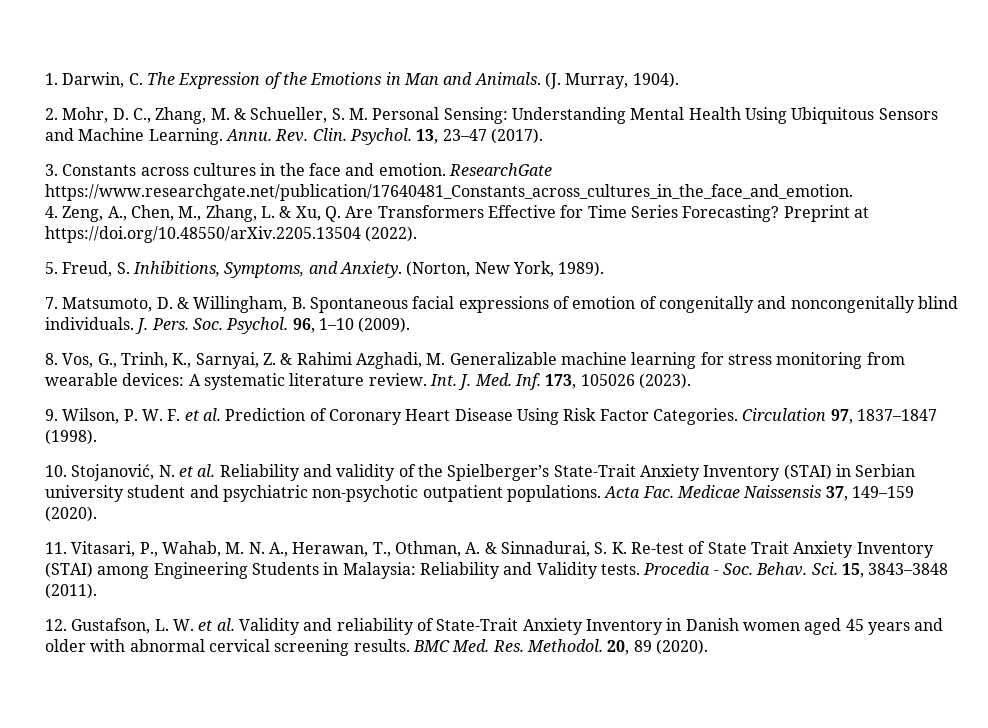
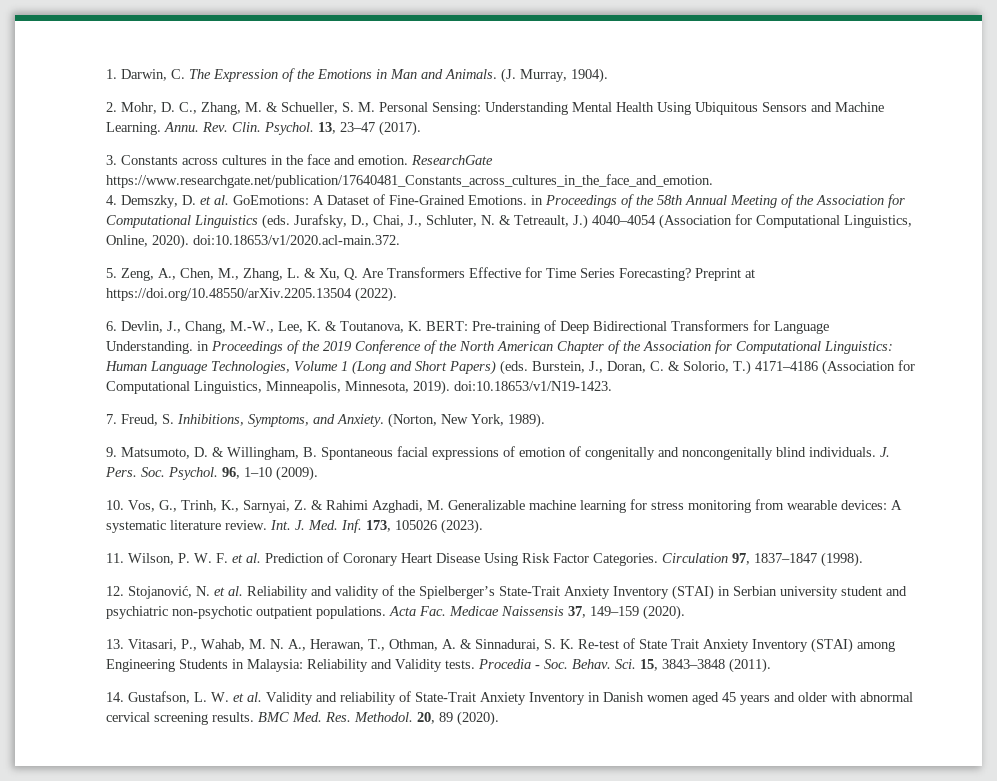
(59, 212) none -> [120,194,905,208] [105,214,912,229] [105,234,400,249] [105,268,117,278] Demszky, D. et al. GoEmotions: A Dataset of Fine-Grained Emotions. in Proceedings of the 58th Annual Meeting of the Association for Computational Linguistics (eds. Jurafsky, D., Chai, J., Schluter, N. & Tetreault, J.) 4040–4054 (Association for Computational Linguistics, Online, 2020). doi:10.18653/v1/2020.acl-main.372. // 5.
[45,262,59,274] 5. -> [105,320,829,334] [105,340,893,354] [104,360,915,375] [105,380,612,395] [105,414,117,424] 6. Devlin, J., Chang, M.-W., Lee, K. & Toutanova, K. BERT: Pre-training of Deep Bidirectional Transformers for Language Understanding. in Proceedings of the 2019 Conference of the North American Chapter of the Association for Computational Linguistics: Human Language Technologies, Volume 1 (Long and Short Papers) (eds. Burstein, J., Doran, C. & Solorio, T.) 4171–4186 (Association for Computational Linguistics, Minneapolis, Minnesota, 2019). doi:10.18653/v1/N19-1423. // 7.
[45,297,59,309] 7. -> [105,447,117,457] 9.
[45,353,59,365] 8. -> [105,500,124,510] 10.
[45,409,59,421] 9. -> [105,553,124,563] 11.
[45,465,68,477] 10. -> [105,586,124,596] 12.
[45,542,68,554] 11. -> [105,639,124,649] 13.
[45,619,68,631] 12. -> [105,692,124,702] 14.

